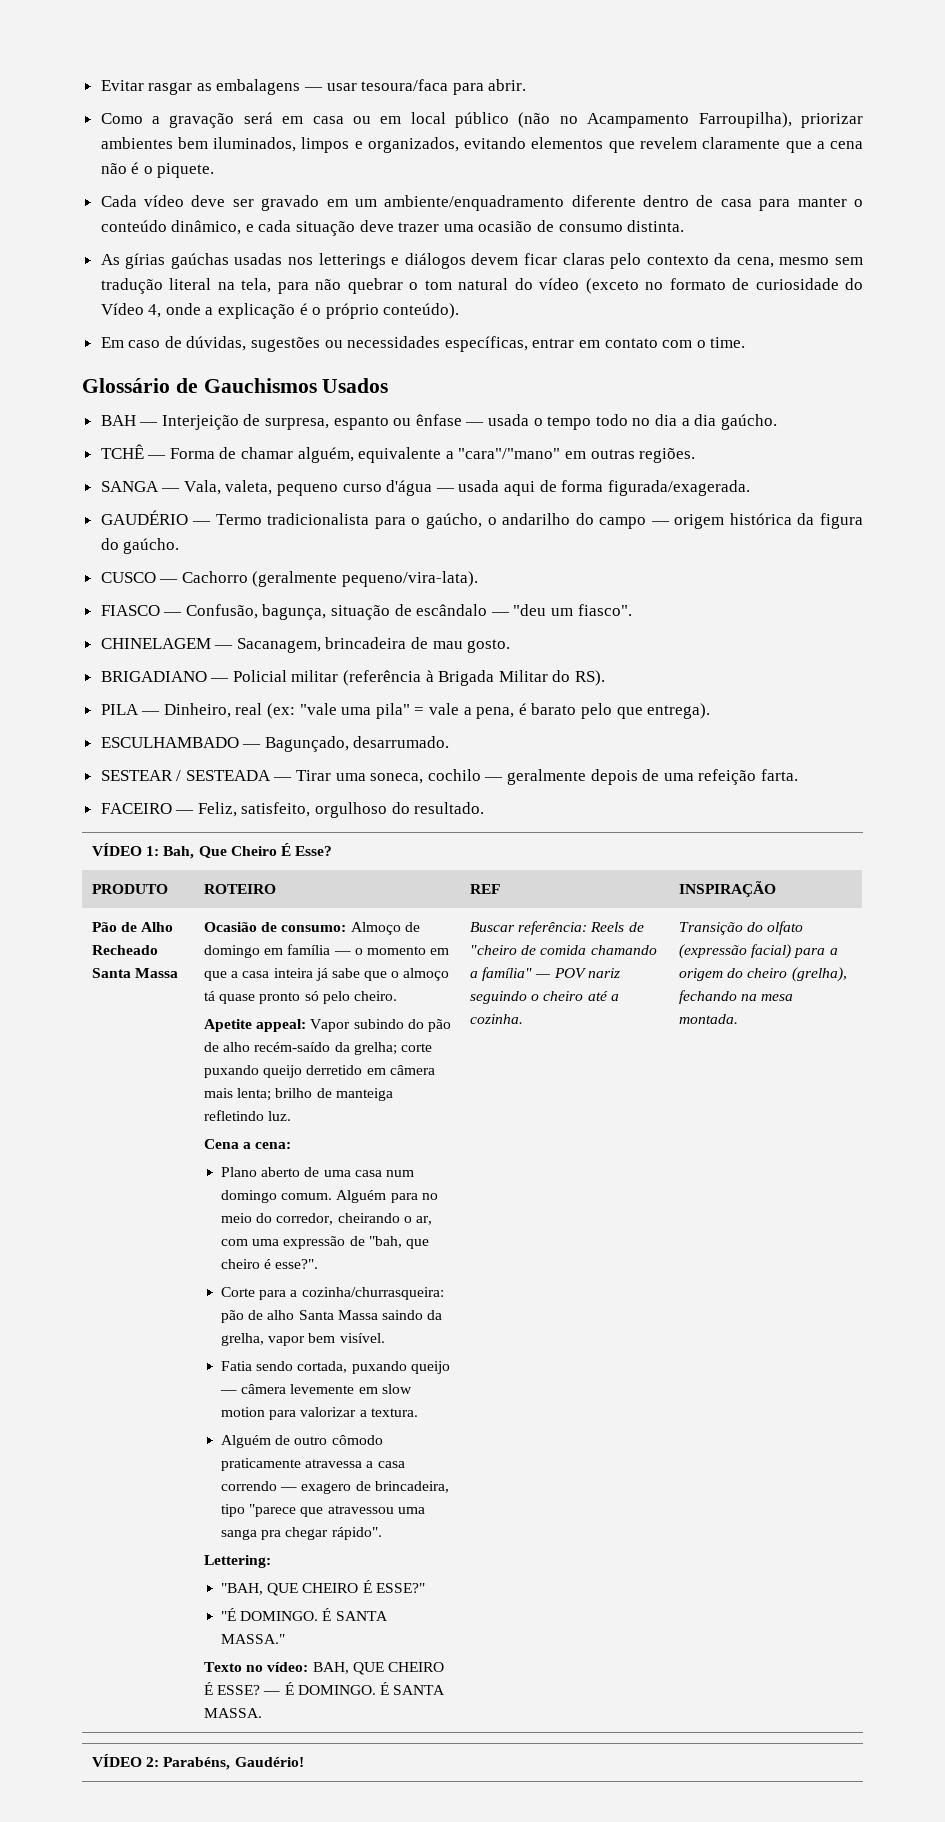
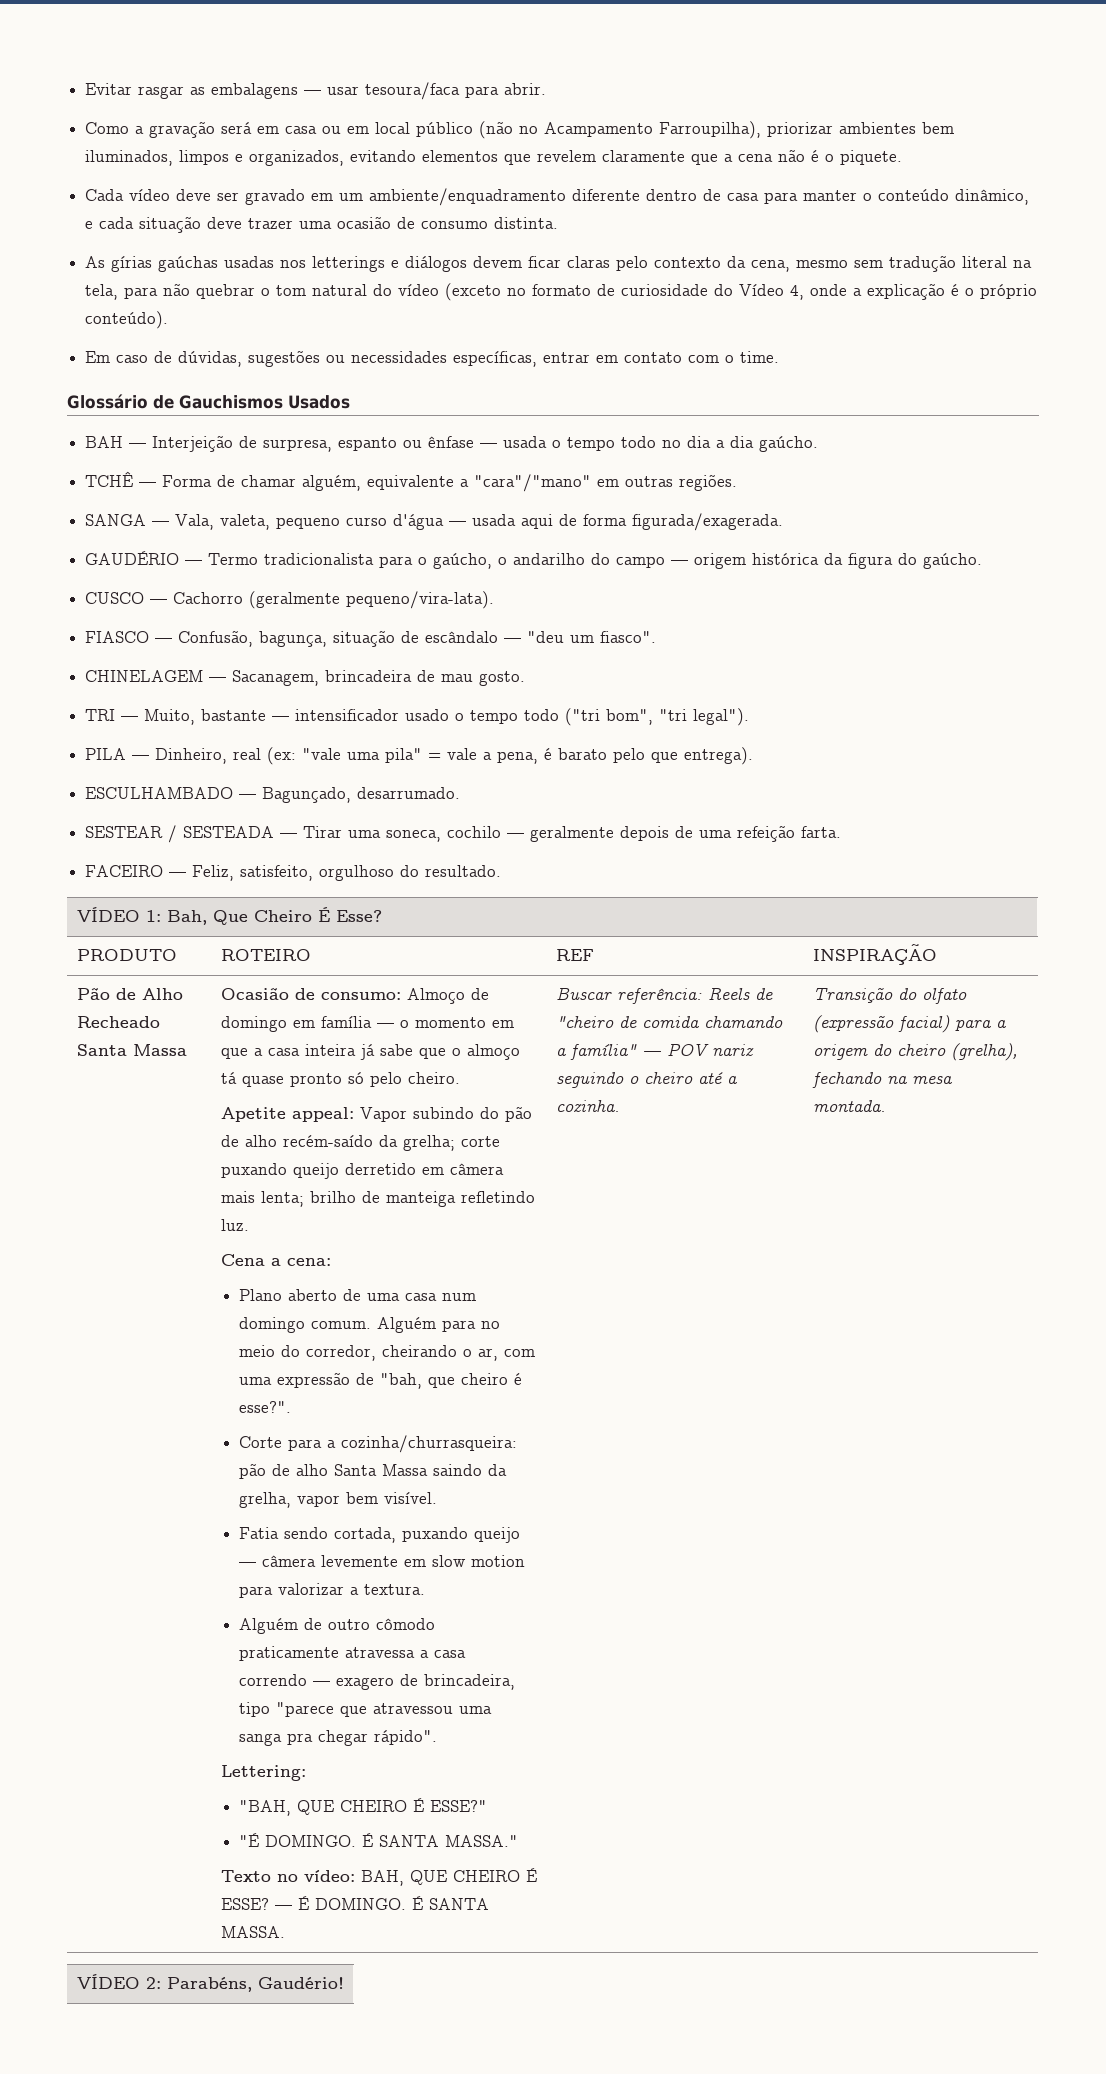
[100,670,606,686] BRIGADIANO — Policial militar (referência à Brigada Militar do RS). -> [85,708,750,726] TRI — Muito, bastante — intensificador usado o tempo todo ("tri bom", "tri legal").

